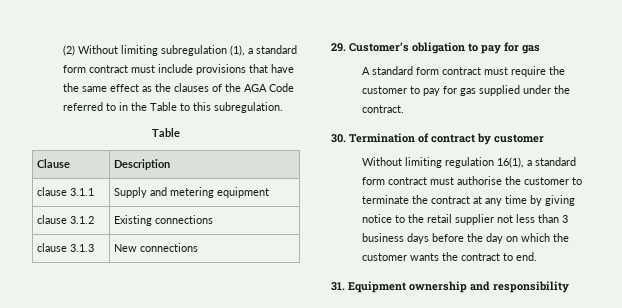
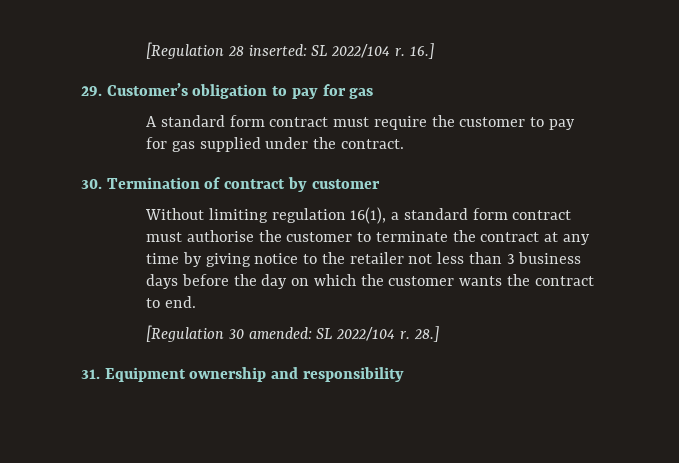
[63,45,298,56] [63,64,295,75] [63,83,295,92] [63,102,284,113] [152,128,180,137] [36,159,70,168] [113,159,170,170] [36,187,94,196] [113,187,269,198] [36,215,94,224] [113,215,213,226] [36,243,94,252] [113,243,198,252] (2) Without limiting subregulation (1), a standard form contract must include provisions that have the same effect as the clauses of the AGA Code referred to in the Table to this subregulation. // Table // Clause | Description // clause 3.1.1 | Supply and metering equipment // clause 3.1.2 | Existing connections // clause 3.1.3 | New connections -> [146,42,434,59] [Regulation 28 inserted: SL 2022/104 r. 16.]
[427,214,495,225] retail supplier -> [349,252,404,264] retailer
(538, 256) none -> [146,325,439,342] // [Regulation 30 amended: SL 2022/104 r. 28.]

